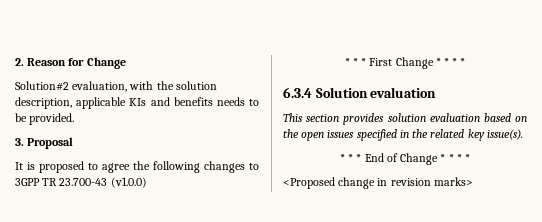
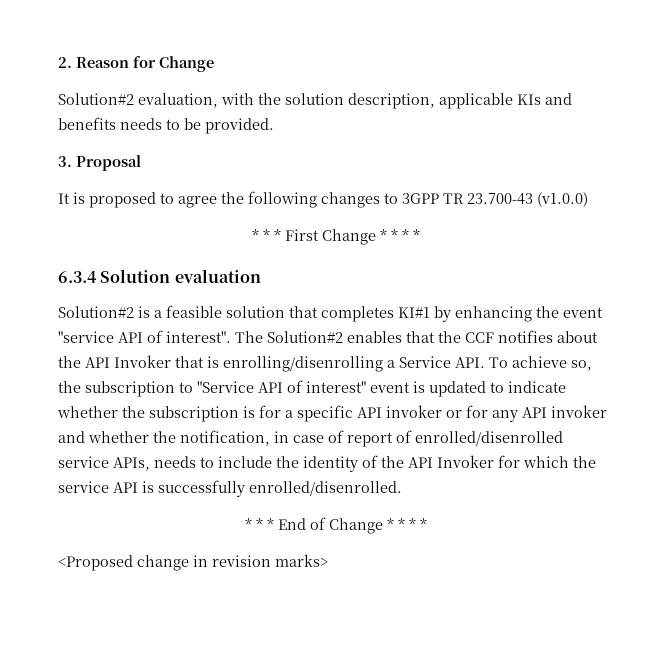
[283,113,527,125] [283,129,523,141] This section provides solution evaluation based on the open issues specified in the related key issue(s). -> [58,305,603,322] [58,330,598,343] [58,355,592,372] [58,380,566,397] [57,405,607,422] [58,430,563,447] [58,455,596,472] [58,480,402,497] Solution#2 is a feasible solution that completes KI#1 by enhancing the event "service API of interest". The Solution#2 enables that the CCF notifies about the API Invoker that is enrolling/disenrolling a Service API. To achieve so, the subscription to "Service API of interest" event is updated to indicate whether the subscription is for a specific API invoker or for any API invoker and whether the notification, in case of report of enrolled/disenrolled service APIs, needs to include the identity of the API Invoker for which the service API is successfully enrolled/disenrolled.

